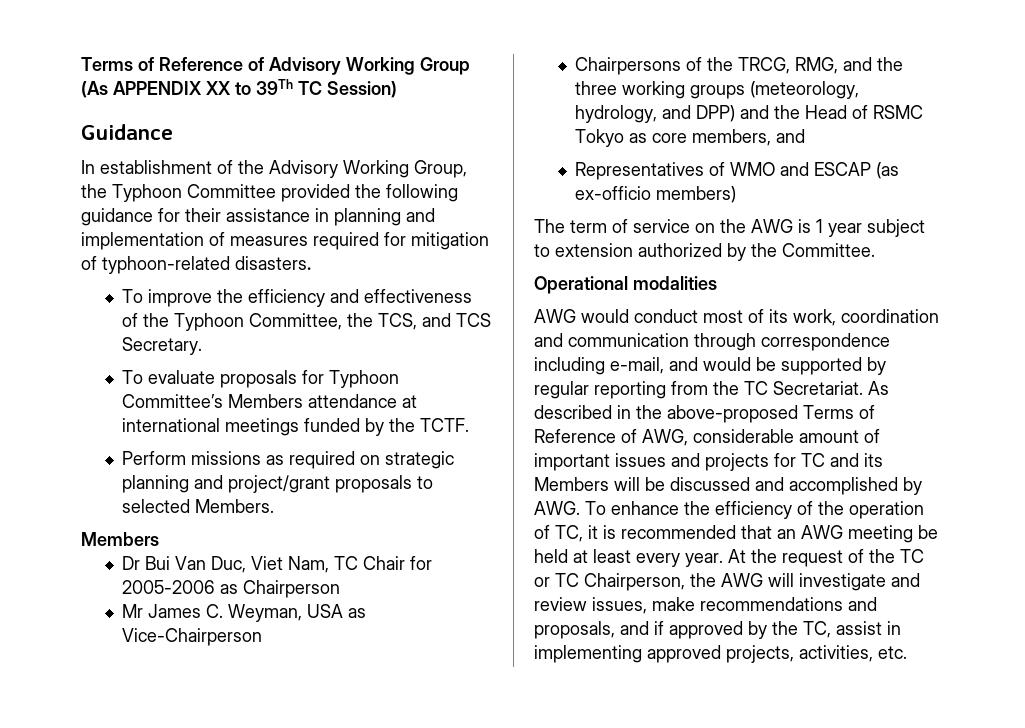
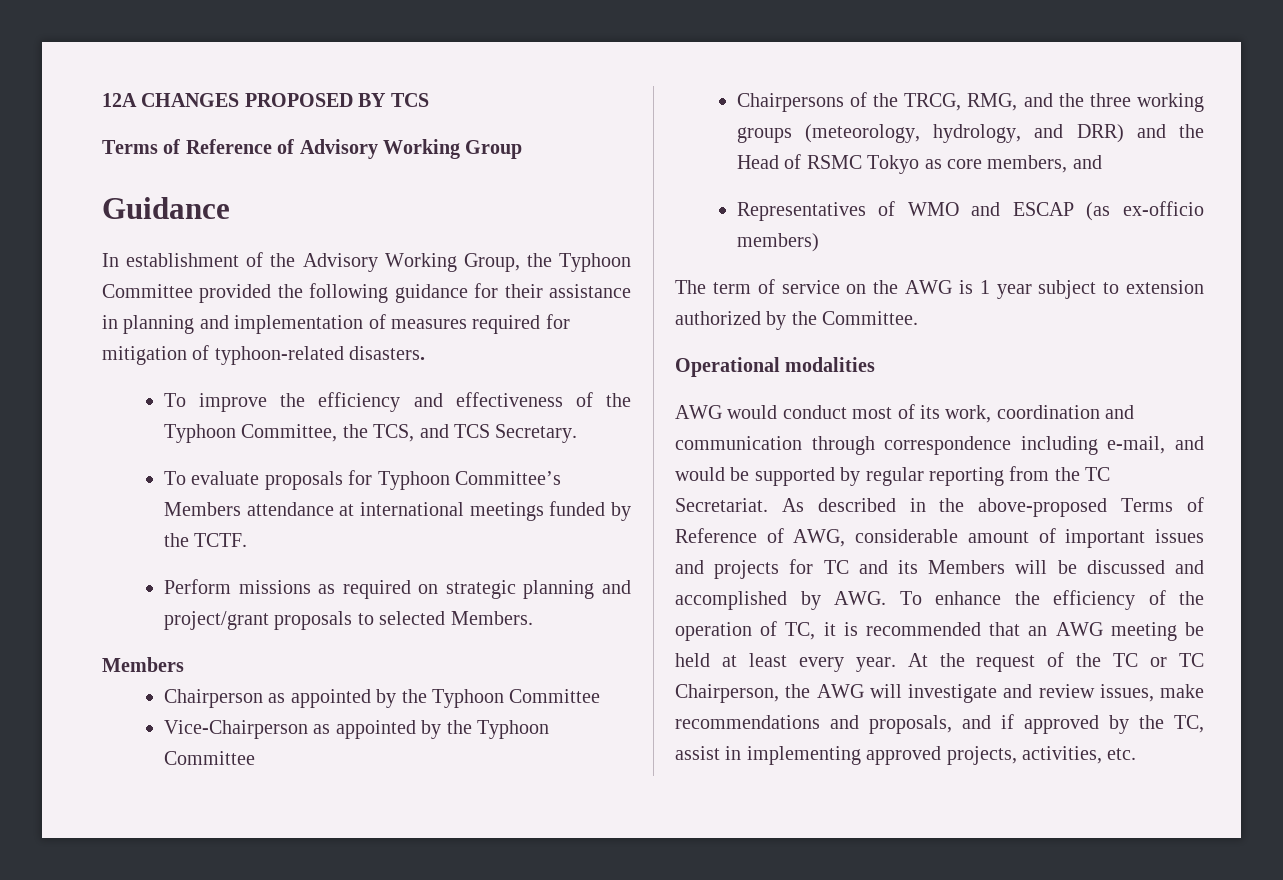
(81, 64) none -> [102,93,429,107] 12A CHANGES PROPOSED BY TCS //
[81,79,397,98] (As APPENDIX XX to 39Th TC Session) -> (523, 149) none
[121,556,432,573] [121,580,340,598] [121,604,366,622] [121,628,262,646] Dr Bui Van Duc, Viet Nam, TC Chair for 2005-2006 as Chairperson // Mr James C. Weyman, USA as Vice-Chairperson -> [163,689,601,708] [163,720,549,739] [163,751,255,765] Chairperson as appointed by the Typhoon Committee // Vice-Chairperson as appointed by the Typhoon Committee
[695,105,735,122] DPP) -> [1076,124,1124,143] DRR)

